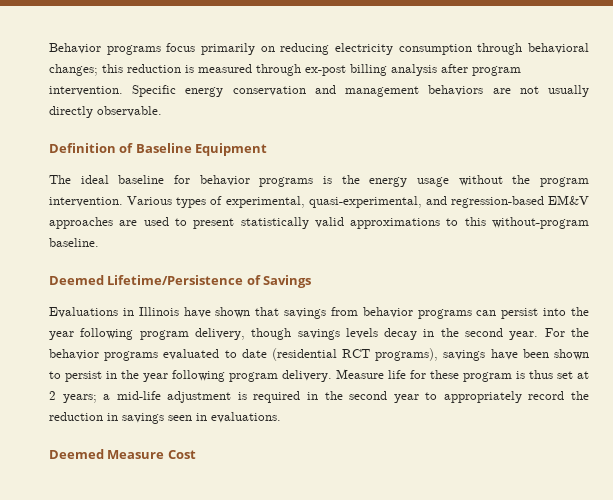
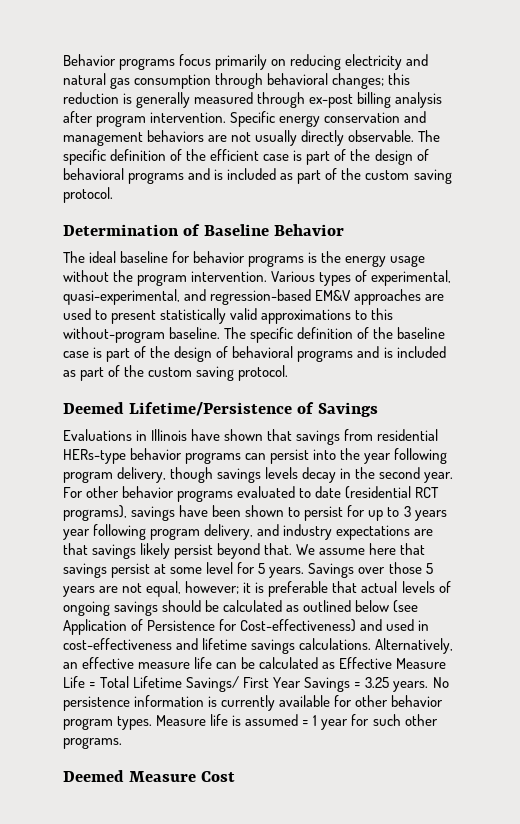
(393, 49) none -> [406,54,429,66] [63,73,131,89] and natural gas
(194, 69) none -> [136,92,191,108] generally
[49,143,116,153] // Definition -> [418,130,441,142] [63,149,429,165] [63,168,452,184] [63,187,113,203] [63,224,179,236] The specific definition of the efficient case is part of the design of behavioral programs and is included as part of the custom saving protocol. // Determination
[195,143,268,156] Equipment -> [274,224,345,236] Behavior
(99, 242) none -> [224,327,446,343] [63,346,446,362] [63,365,289,381] The specific definition of the baseline case is part of the design of behavioral programs and is included as part of the custom saving protocol.
(358, 311) none -> [377,429,439,441] [63,449,126,464] residential HERs-type
[571,328,590,337] the -> [86,486,120,498] other
[106,369,589,382] [49,391,589,403] [49,412,281,424] in the year following program delivery. Measure life for these program is thus set at 2 years; a mid-life adjustment is required in the second year to appropriately record the reduction in savings seen in evaluations. -> [347,505,447,521] [63,524,434,540] [63,543,426,559] [63,562,433,578] [63,581,451,597] [63,600,419,616] [63,619,430,635] [63,638,454,654] [63,657,447,669] [63,676,449,692] [63,695,444,711] [63,714,438,730] [63,737,122,749] for up to 3 years year following program delivery, and industry expectations are that savings likely persist beyond that. We assume here that savings persist at some level for 5 years. Savings over those 5 years are not equal, however; it is preferable that actual levels of ongoing savings should be calculated as outlined below (see Application of Persistence for Cost-effectiveness) and used in cost-effectiveness and lifetime savings calculations. Alternatively, an effective measure life can be calculated as Effective Measure Life = Total Lifetime Savings/ First Year Savings = 3.25 years. No persistence information is currently available for other behavior program types. Measure life is assumed = 1 year for such other programs.

